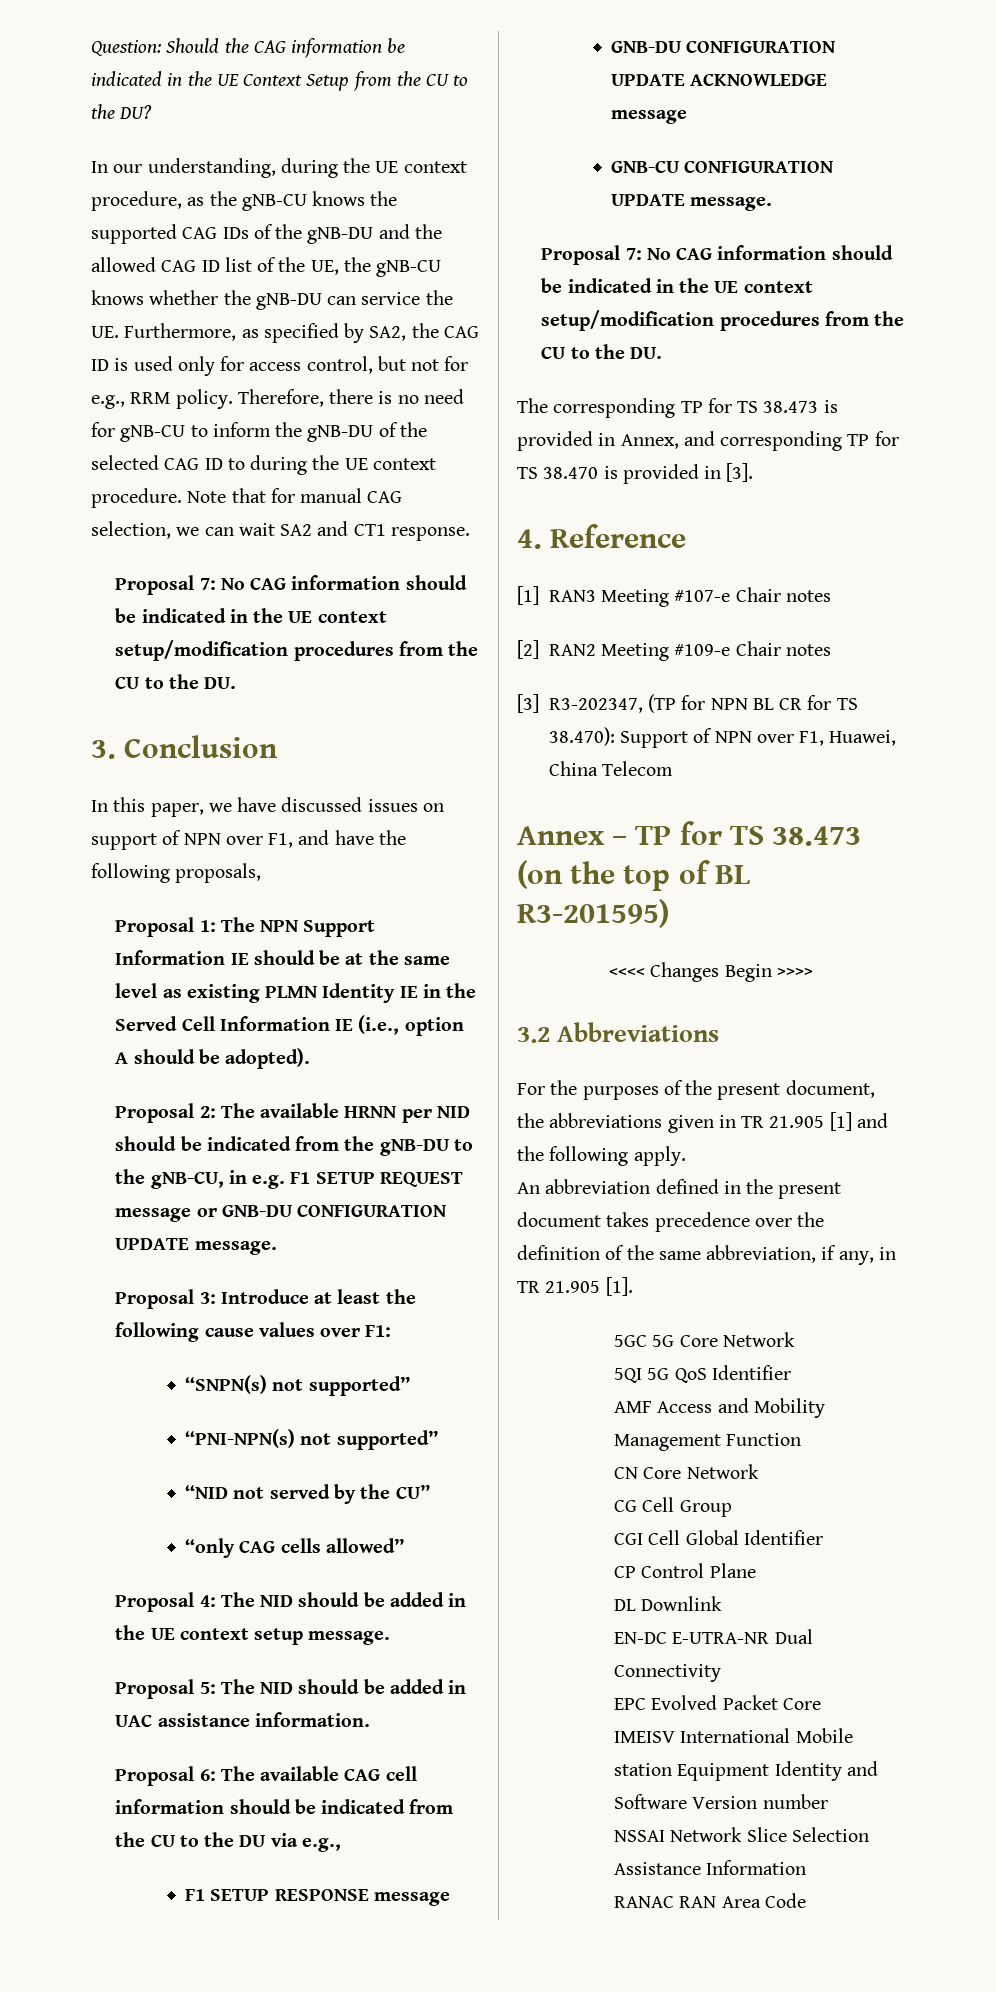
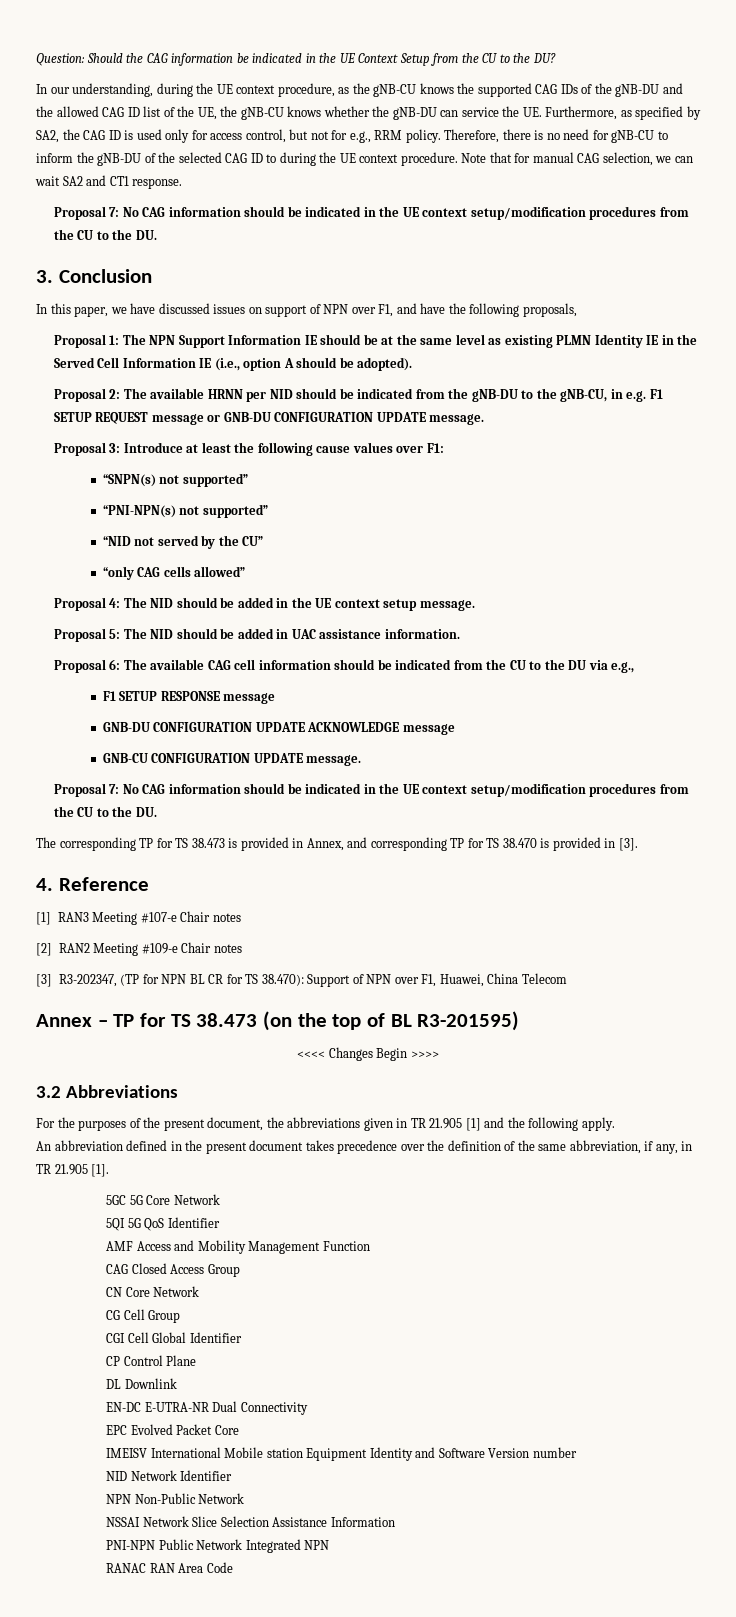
(802, 1439) none -> [106,1263,240,1277] // CAG Closed Access Group
(828, 1801) none -> [106,1470,233,1481] [106,1493,245,1504] // NID Network Identifier // NPN Non-Public Network
(807, 1867) none -> [106,1539,330,1553] // PNI-NPN Public Network Integrated NPN

